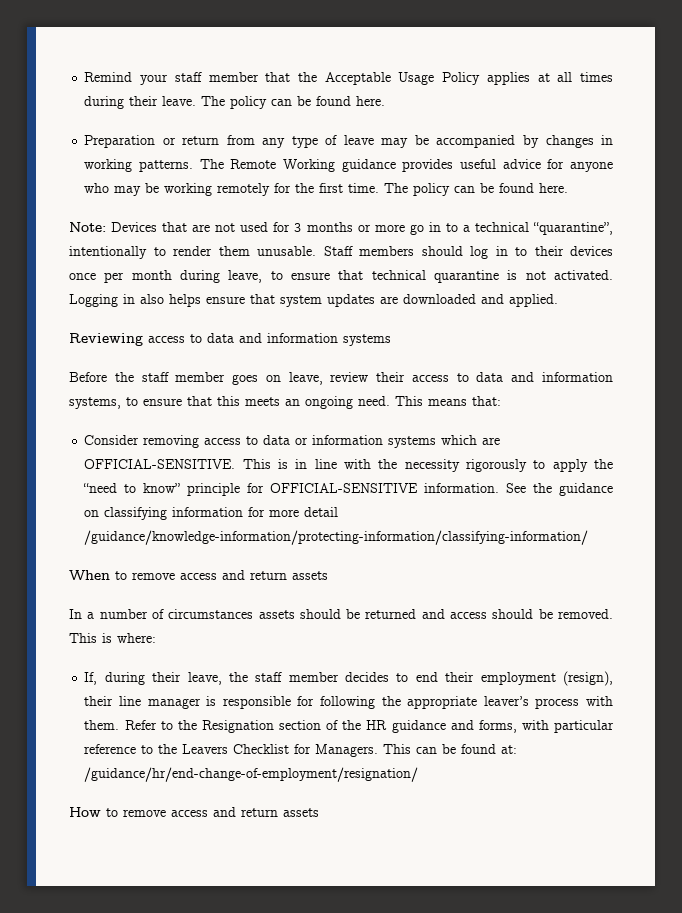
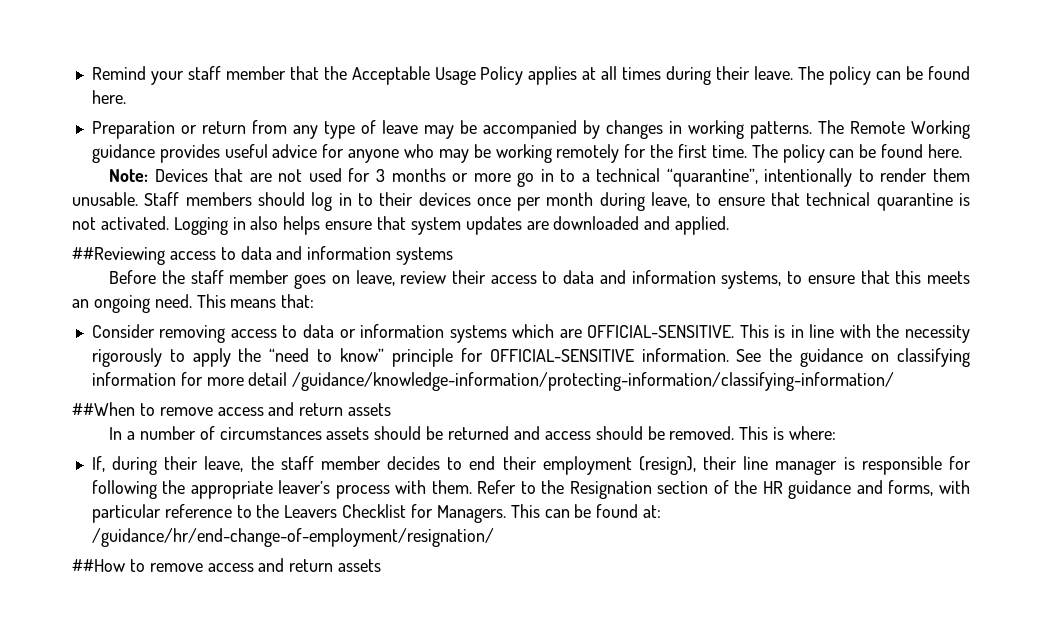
[69,333,143,346] Reviewing -> [72,247,165,265] ##Reviewing
[69,570,110,580] When -> [72,402,135,416] ##When
[69,807,101,817] How -> [72,559,125,572] ##How

